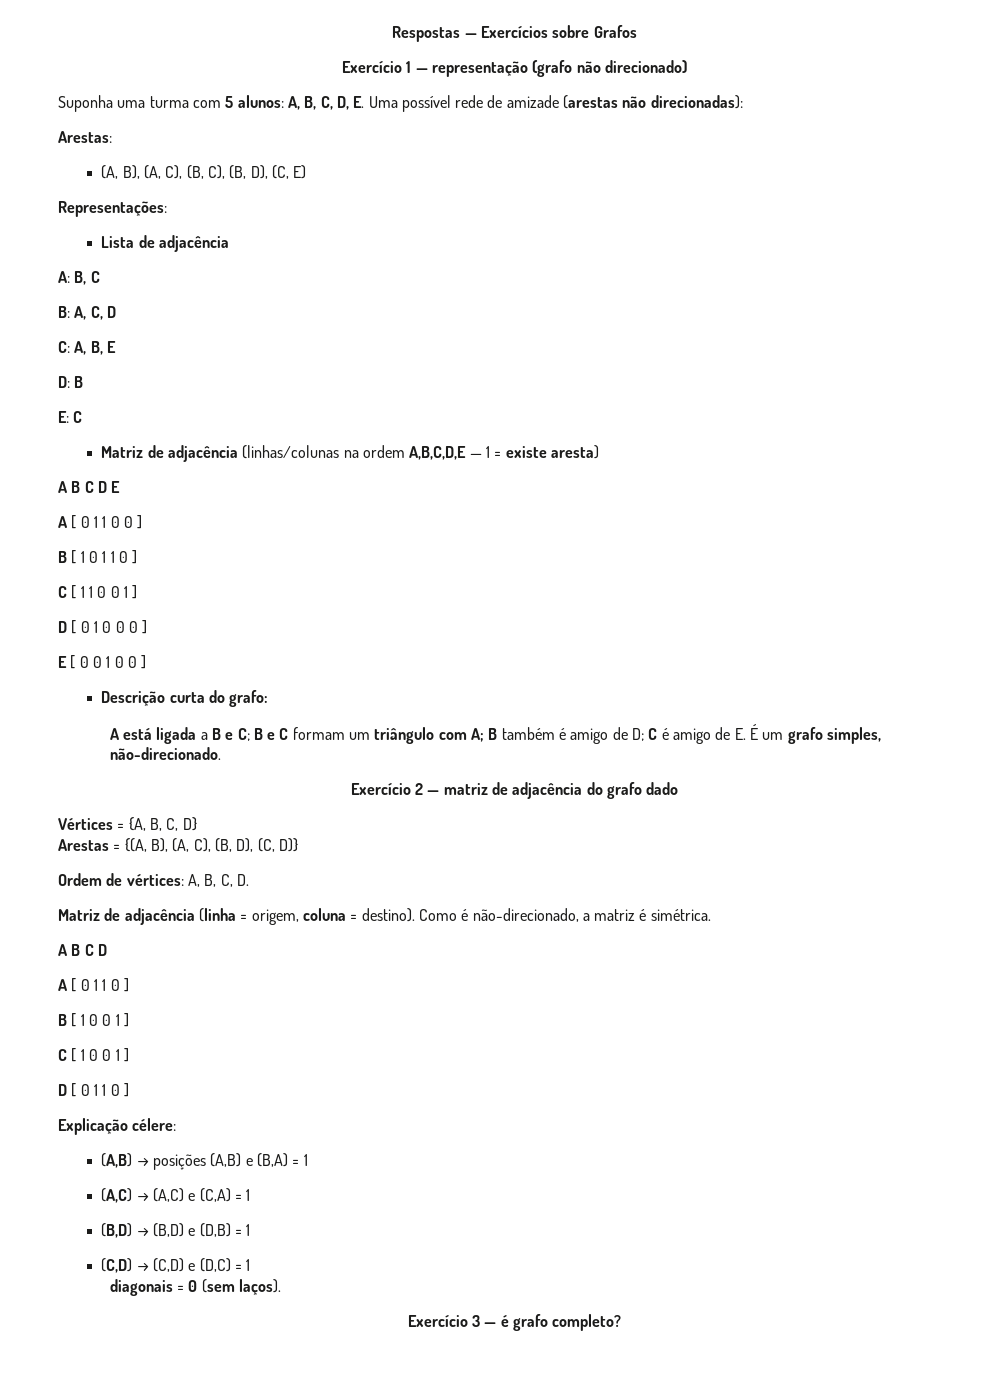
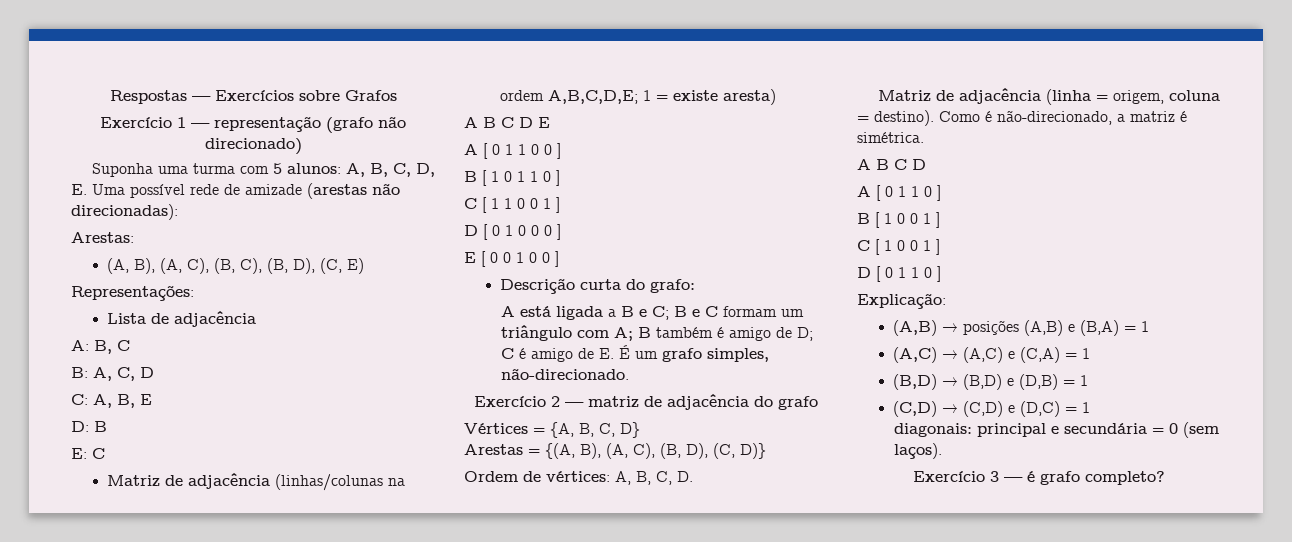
[409,446,482,460] A,B,C,D,E — -> [548,90,639,104] A,B,C,D,E;
[646,782,679,795] dado -> (818, 403) none
[58,1118,177,1135] Explicação célere: -> [857,293,946,309] Explicação:
[109,1279,173,1296] diagonais -> [894,423,1148,437] diagonais: principal e secundária

